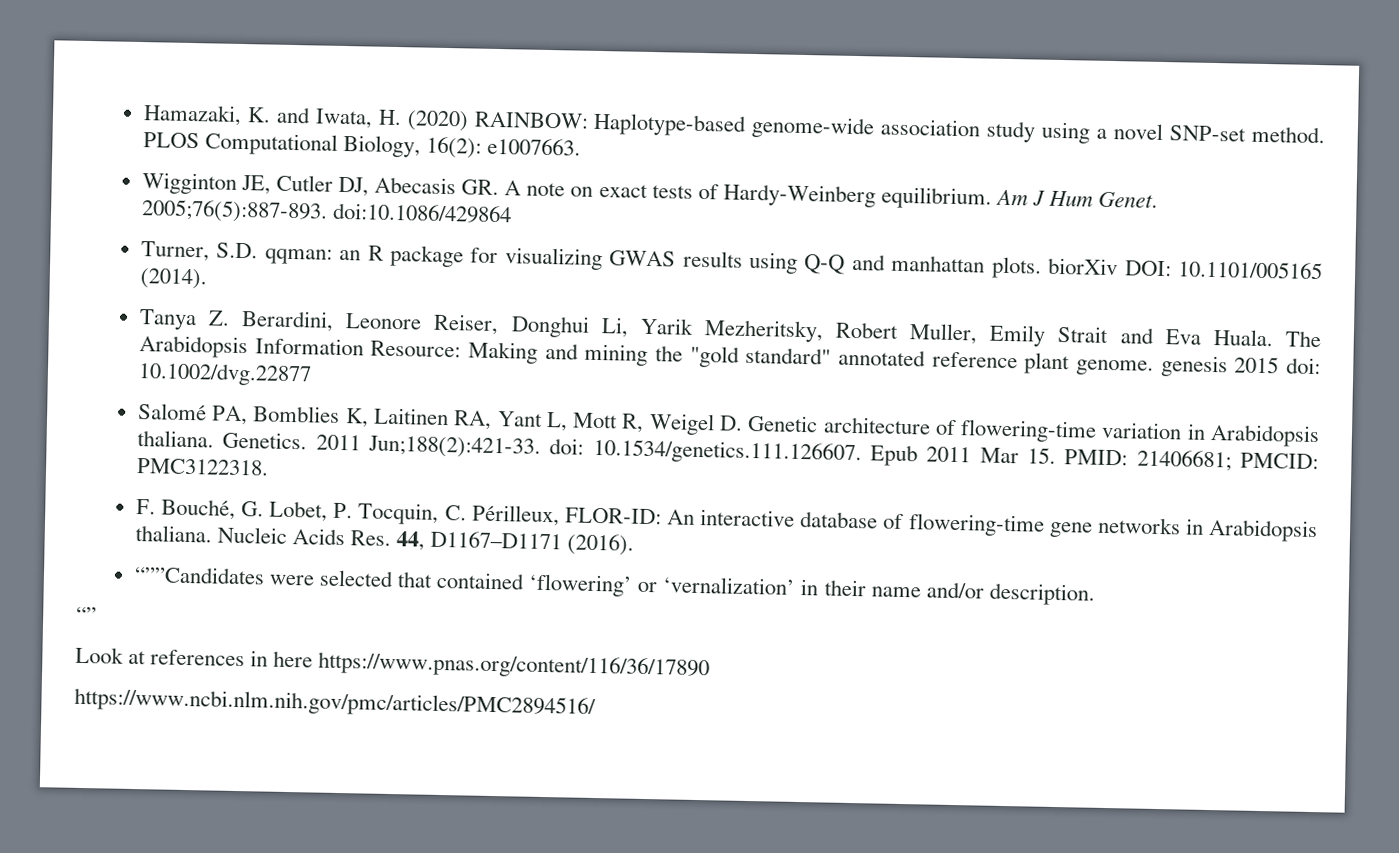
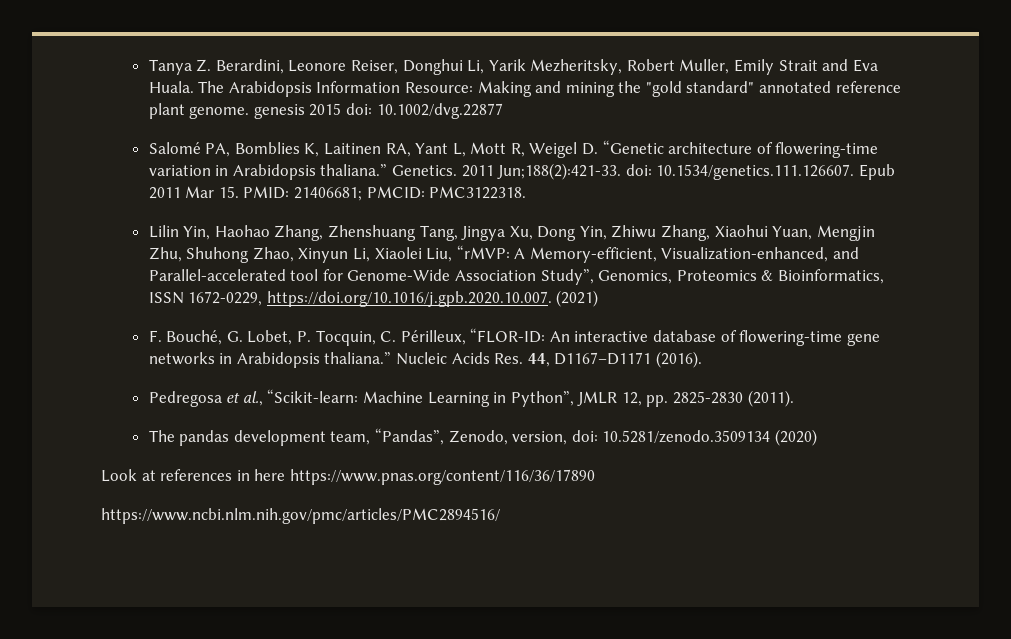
[142,104,1325,144] [142,132,582,159] [141,172,1159,210] [140,199,512,224] [140,241,1323,280] [139,268,207,290] Hamazaki, K. and Iwata, H. (2020) RAINBOW: Haplotype-based genome-wide association study using a novel SNP-set method. PLOS Computational Biology, 16(2): e1007663. // Wigginton JE, Cutler DJ, Abecasis GR. A note on exact tests of Hardy-Weinberg equilibrium. Am J Hum Genet. 2005;76(5):887-893. doi:10.1086/429864 // Turner, S.D. qqman: an R package for visualizing GWAS results using Q-Q and manhattan plots. biorXiv DOI: 10.1101/005165 (2014). // -> (148, 67) none
[747,414,819,433] Genetic -> [602,140,664,154] “Genetic
[136,430,214,448] thaliana. -> [320,164,388,176] thaliana.”
(269, 466) none -> [148,225,875,241] [148,245,860,263] [148,269,884,285] [148,290,599,307] // Lilin Yin, Haohao Zhang, Zhenshuang Tang, Jingya Xu, Dong Yin, Zhiwu Zhang, Xiaohui Yuan, Mengjin Zhu, Shuhong Zhao, Xinyun Li, Xiaolei Liu, “rMVP: A Memory-efficient, Visualization-enhanced, and Parallel-accelerated tool for Genome-Wide Association Study”, Genomics, Proteomics & Bioinformatics, ISSN 1672-0229, https://doi.org/10.1016/j.gpb.2020.10.007. (2021)
[564,507,662,525] FLOR-ID: -> [470,328,546,343] “FLOR-ID:
[134,524,212,543] thaliana. -> [324,352,392,364] thaliana.”
[133,565,1095,606] [76,606,97,623] “””Candidates were selected that contained ‘flowering’ or ‘vernalization’ in their name and/or description. // “” -> [148,389,794,407] [148,428,817,446] Pedregosa et al., “Scikit-learn: Machine Learning in Python”, JMLR 12, pp. 2825-2830 (2011). // The pandas development team, “Pandas”, Zenodo, version, doi: 10.5281/zenodo.3509134 (2020)

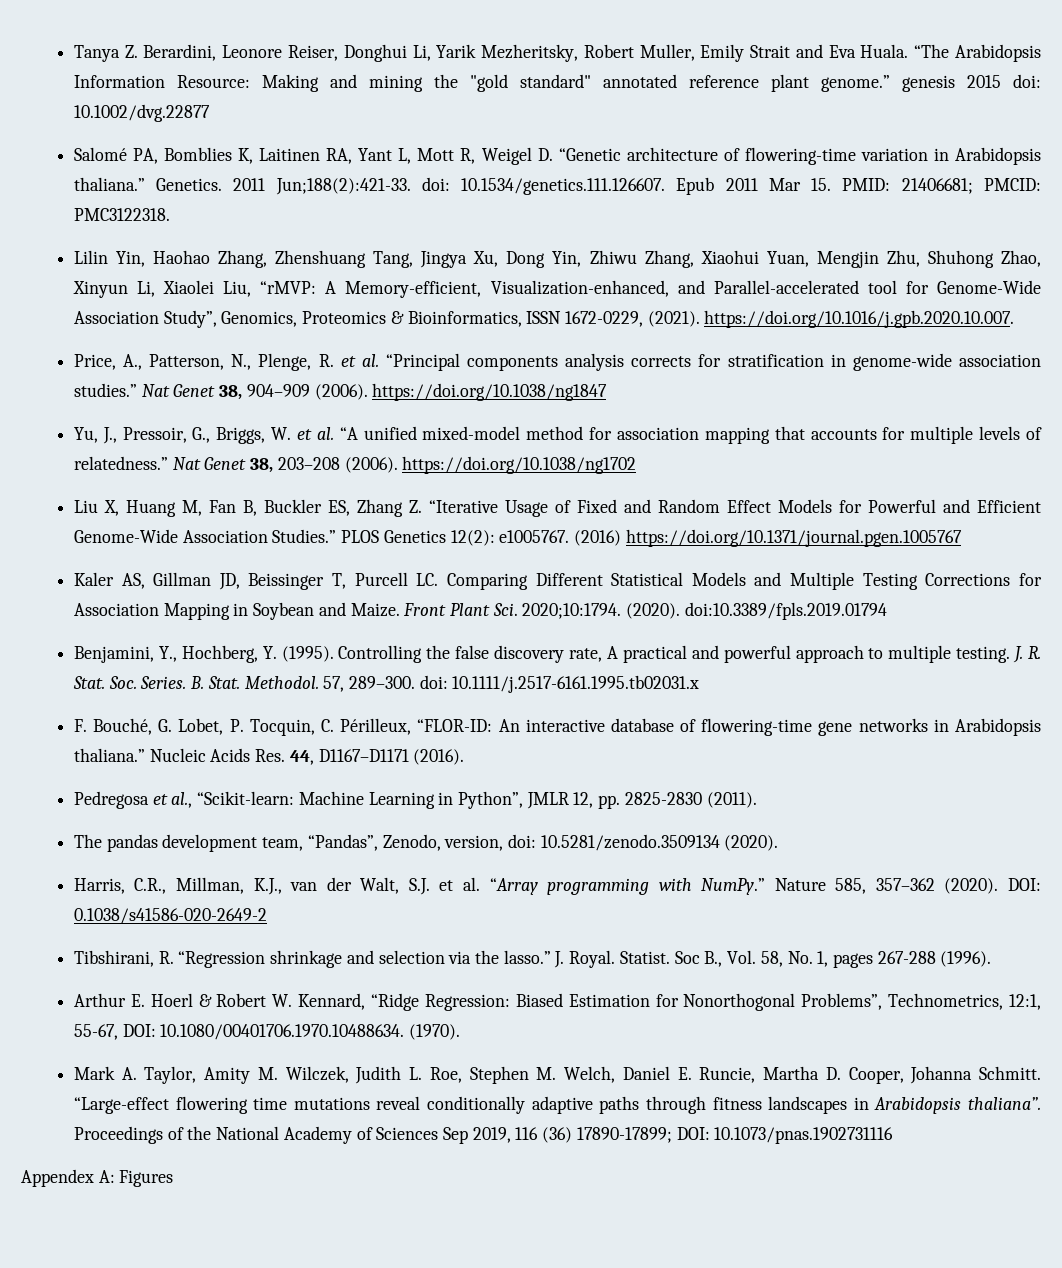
[198,81,225,93] The -> [914,44,950,58] “The
[189,106,250,119] genome. -> [820,75,890,92] genome.”
(263, 298) none -> [647,311,700,327] (2021).
[556,290,599,307] (2021) -> [73,353,1041,371] [73,383,608,401] [73,426,1042,444] [73,456,637,474] [73,499,1041,517] [73,529,962,547] [73,572,1042,590] [73,602,887,620] [73,645,1041,663] [72,675,700,693] // Price, A., Patterson, N., Plenge, R. et al. “Principal components analysis corrects for stratification in genome-wide association studies.” Nat Genet 38, 904–909 (2006). https://doi.org/10.1038/ng1847 // Yu, J., Pressoir, G., Briggs, W. et al. “A unified mixed-model method for association mapping that accounts for multiple levels of relatedness.” Nat Genet 38, 203–208 (2006). https://doi.org/10.1038/ng1702 // Liu X, Huang M, Fan B, Buckler ES, Zhang Z. “Iterative Usage of Fixed and Random Effect Models for Powerful and Efficient Genome-Wide Association Studies.” PLOS Genetics 12(2): e1005767. (2016) https://doi.org/10.1371/journal.pgen.1005767 // Kaler AS, Gillman JD, Beissinger T, Purcell LC. Comparing Different Statistical Models and Multiple Testing Corrections for Association Mapping in Soybean and Maize. Front Plant Sci. 2020;10:1794. (2020). doi:10.3389/fpls.2019.01794 // Benjamini, Y., Hochberg, Y. (1995). Controlling the false discovery rate, A practical and powerful approach to multiple testing. J. R. Stat. Soc. Series. B. Stat. Methodol. 57, 289–300. doi: 10.1111/j.2517-6161.1995.tb02031.x
[774,429,817,446] [101,469,595,485] [101,508,500,524] (2020) // Look at references in here https://www.pnas.org/content/116/36/17890 // https://www.ncbi.nlm.nih.gov/pmc/articles/PMC2894516/ -> [724,835,779,851] [73,877,1042,895] [73,908,267,924] [73,950,992,968] [73,993,1041,1011] [73,1024,461,1040] [73,1066,1041,1084] [73,1096,1042,1114] [73,1126,894,1144] [21,1169,174,1187] (2020). // Harris, C.R., Millman, K.J., van der Walt, S.J. et al. “Array programming with NumPy.” Nature 585, 357–362 (2020). DOI: 0.1038/s41586-020-2649-2 // Tibshirani, R. “Regression shrinkage and selection via the lasso.” J. Royal. Statist. Soc B., Vol. 58, No. 1, pages 267-288 (1996). // Arthur E. Hoerl & Robert W. Kennard, “Ridge Regression: Biased Estimation for Nonorthogonal Problems”, Technometrics, 12:1, 55-67, DOI: 10.1080/00401706.1970.10488634. (1970). // Mark A. Taylor, Amity M. Wilczek, Judith L. Roe, Stephen M. Welch, Daniel E. Runcie, Martha D. Cooper, Johanna Schmitt. “Large-effect flowering time mutations reveal conditionally adaptive paths through fitness landscapes in Arabidopsis thaliana”. Proceedings of the National Academy of Sciences Sep 2019, 116 (36) 17890-17899; DOI: 10.1073/pnas.1902731116 // Appendex A: Figures

